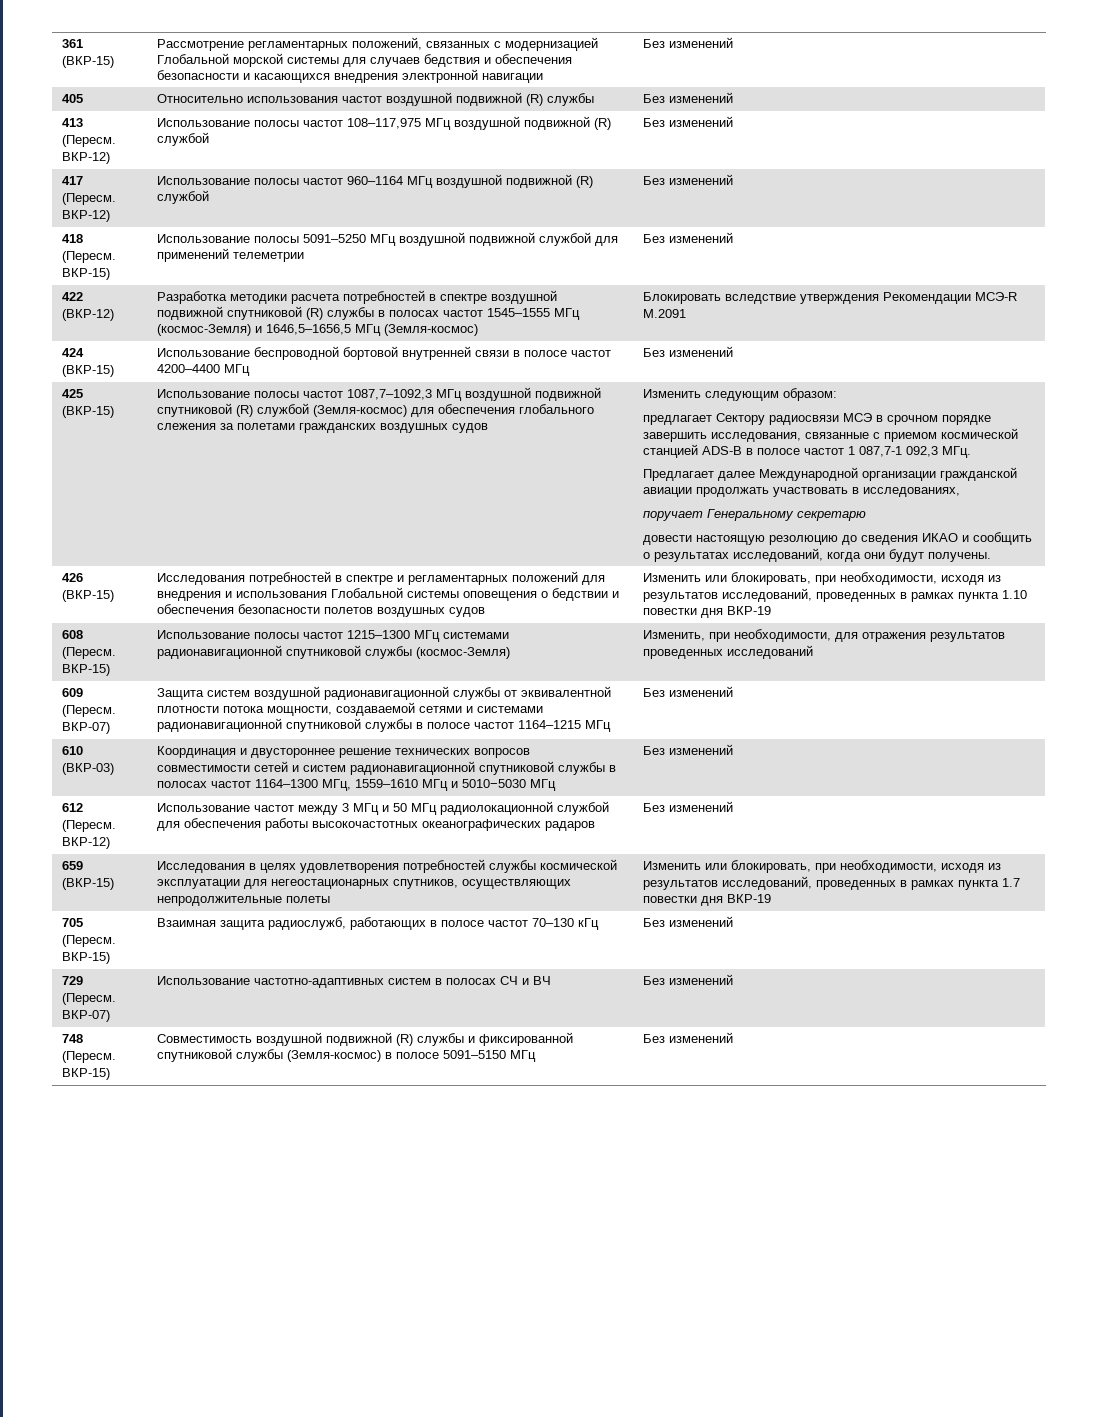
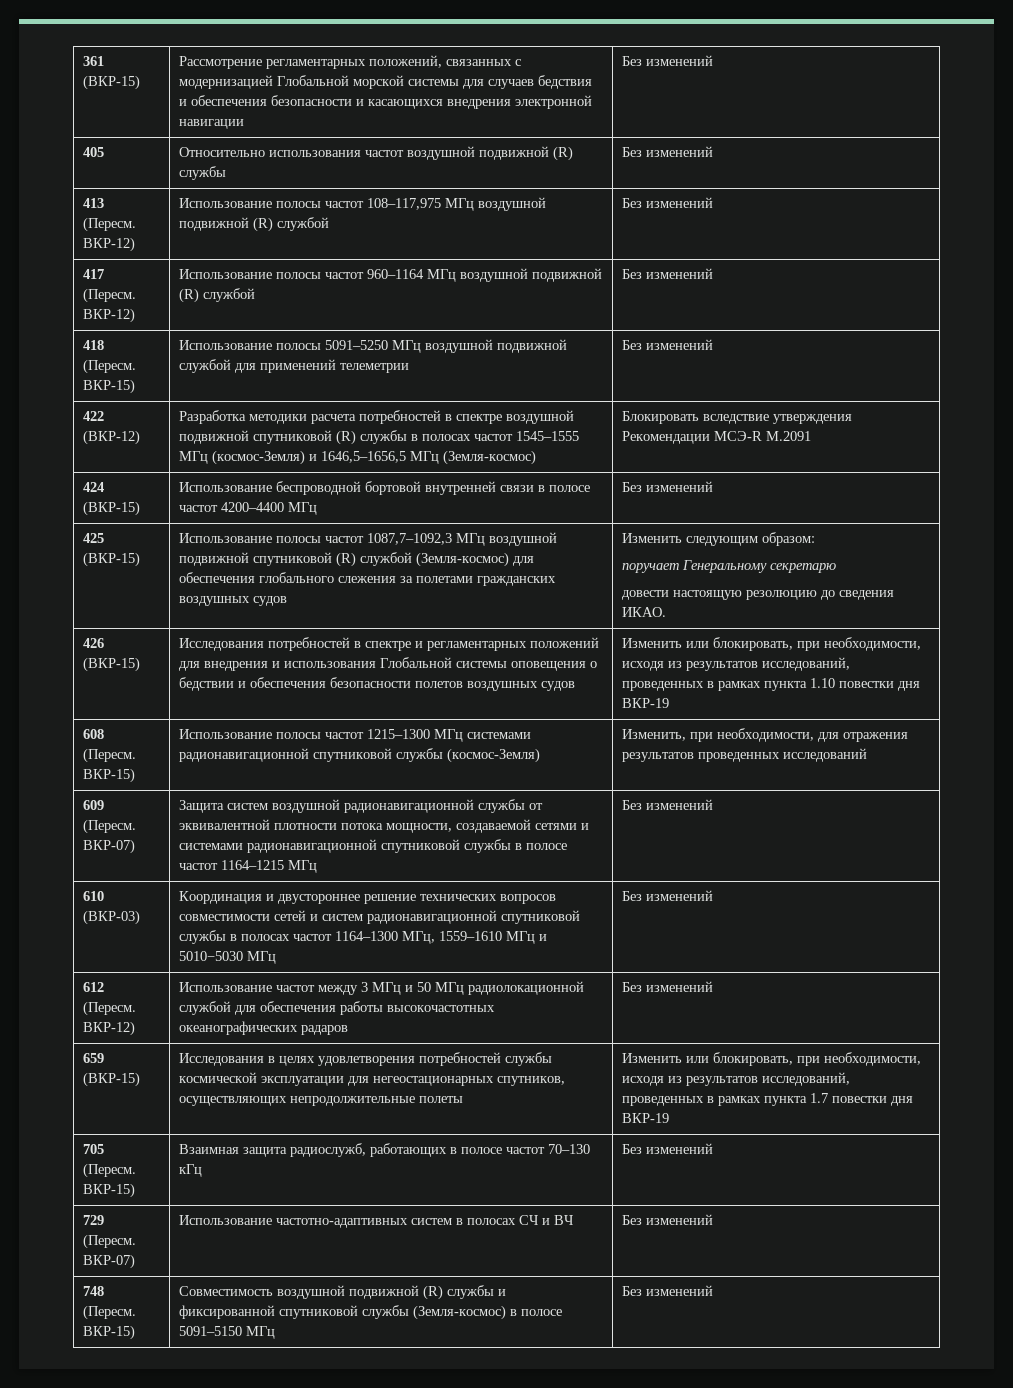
[642,413,991,425] [642,428,1018,442] [642,444,971,458] [642,467,1017,481] [642,487,960,497] // предлагает Cектору радиосвязи МСЭ в срочном порядке завершить исследования, связанные с приемом космической станцией ADS-B в полосе частот 1 087,7-1 092,3 МГц. // Предлагает далее Международной организации гражданской авиации продолжать участвовать в исследованиях, -> (816, 539) none
[921,532,1032,545] [642,548,991,562] ИКАО и сообщить о результатах исследований, когда они будут получены. -> [622,607,667,617] ИКАО.

